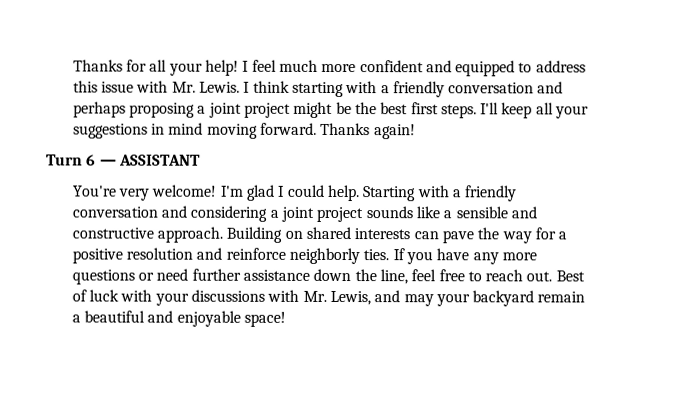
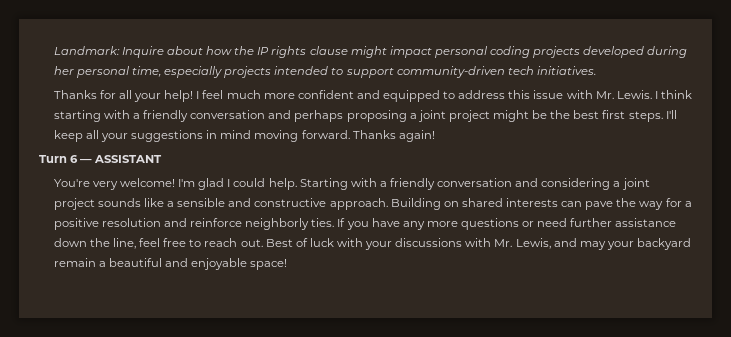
(72, 65) none -> [53,46,688,58] [53,66,596,78] Landmark: Inquire about how the IP rights clause might impact personal coding projects developed during her personal time, especially projects intended to support community-driven tech initiatives. //

